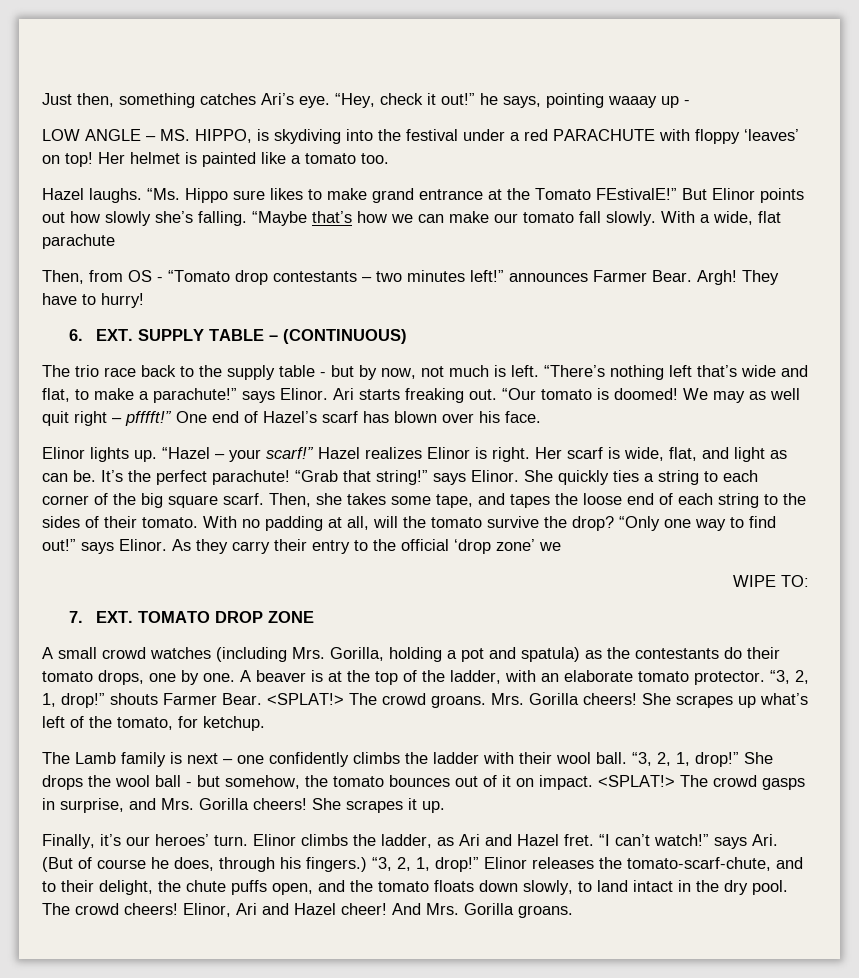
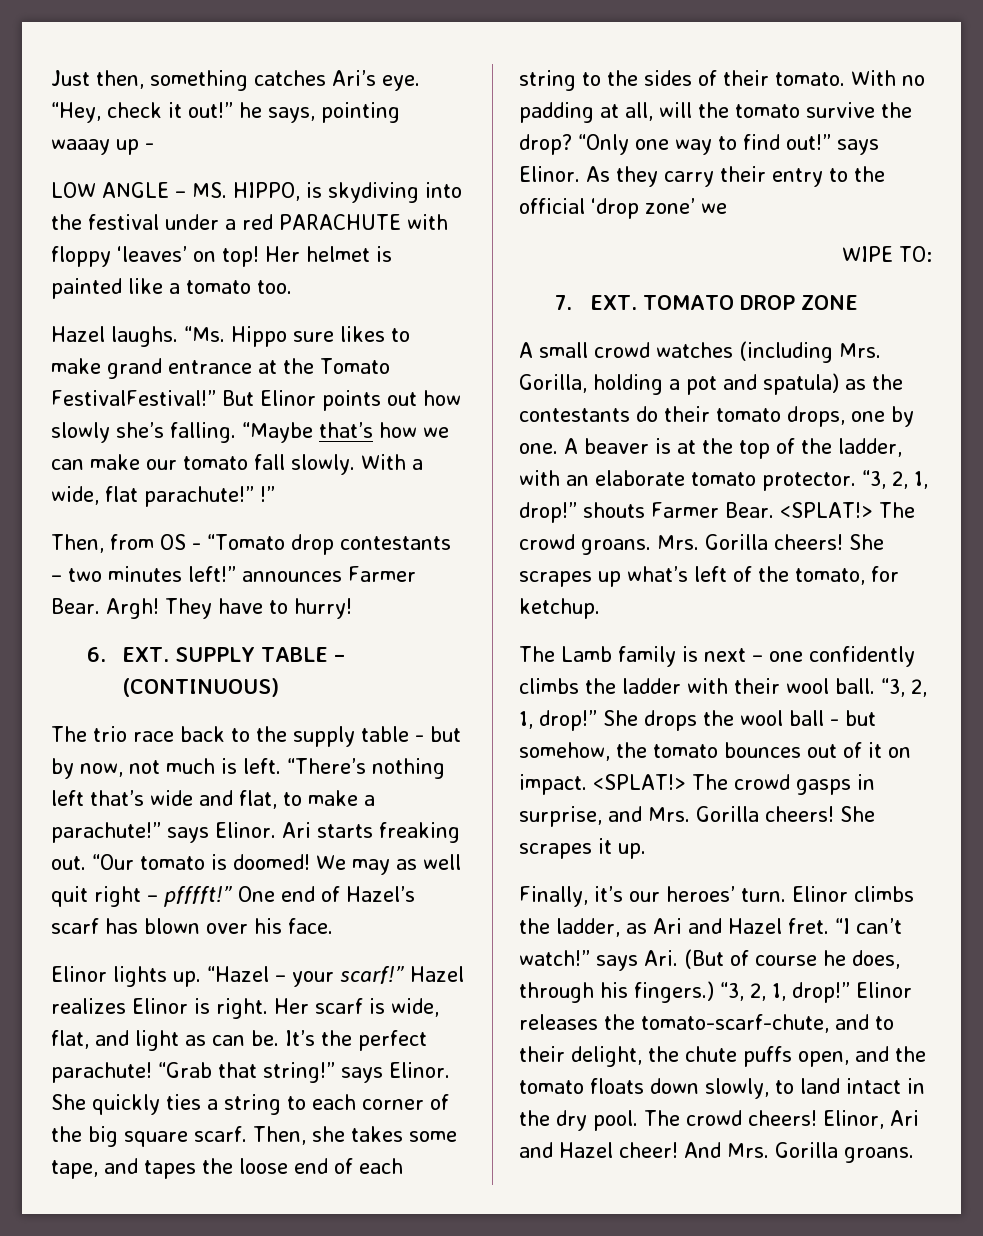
[596,188,677,200] FEstivalE!” -> [51,390,216,406] FestivalFestival!”
[42,234,115,249] parachute -> [144,486,275,507] parachute!” !”

